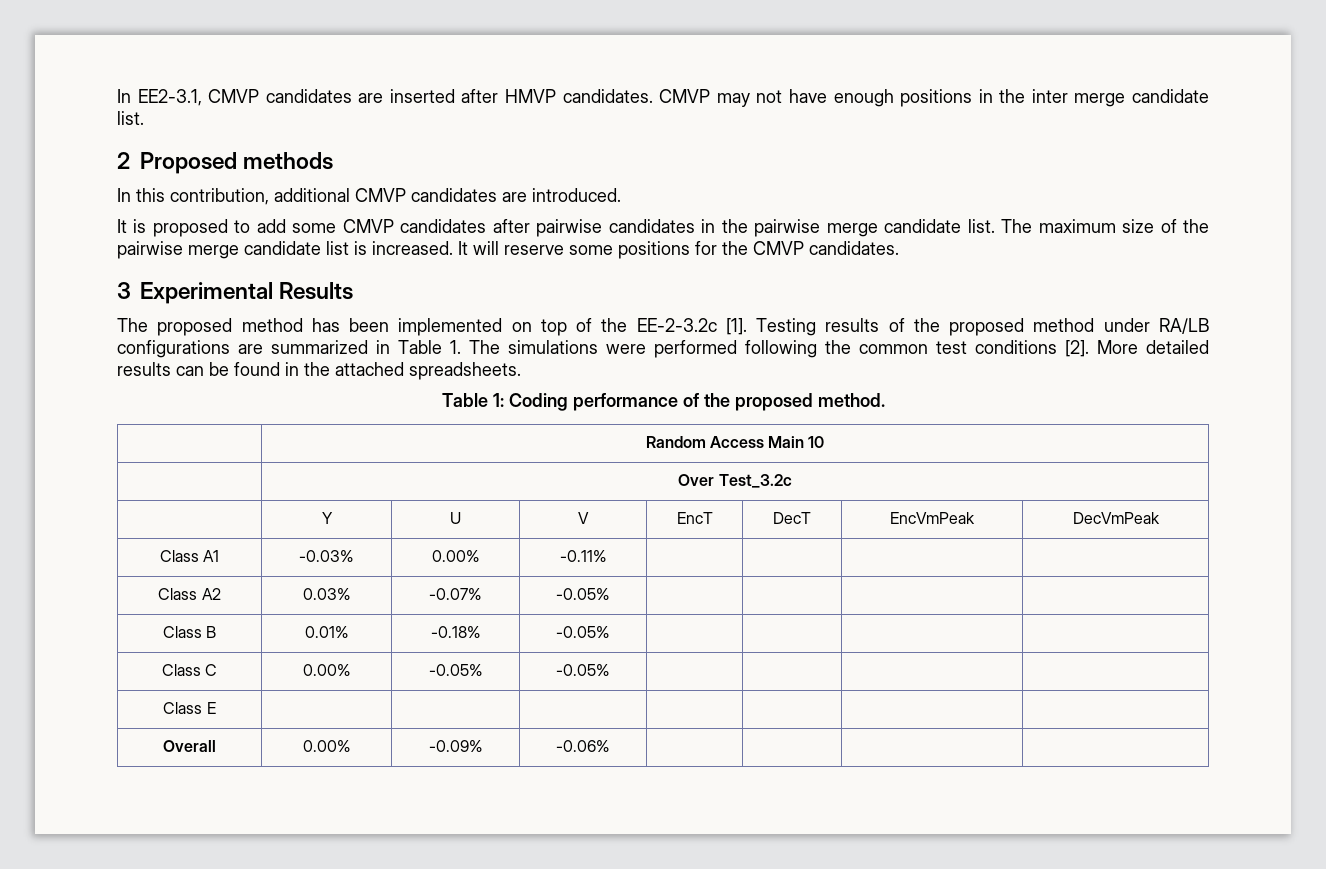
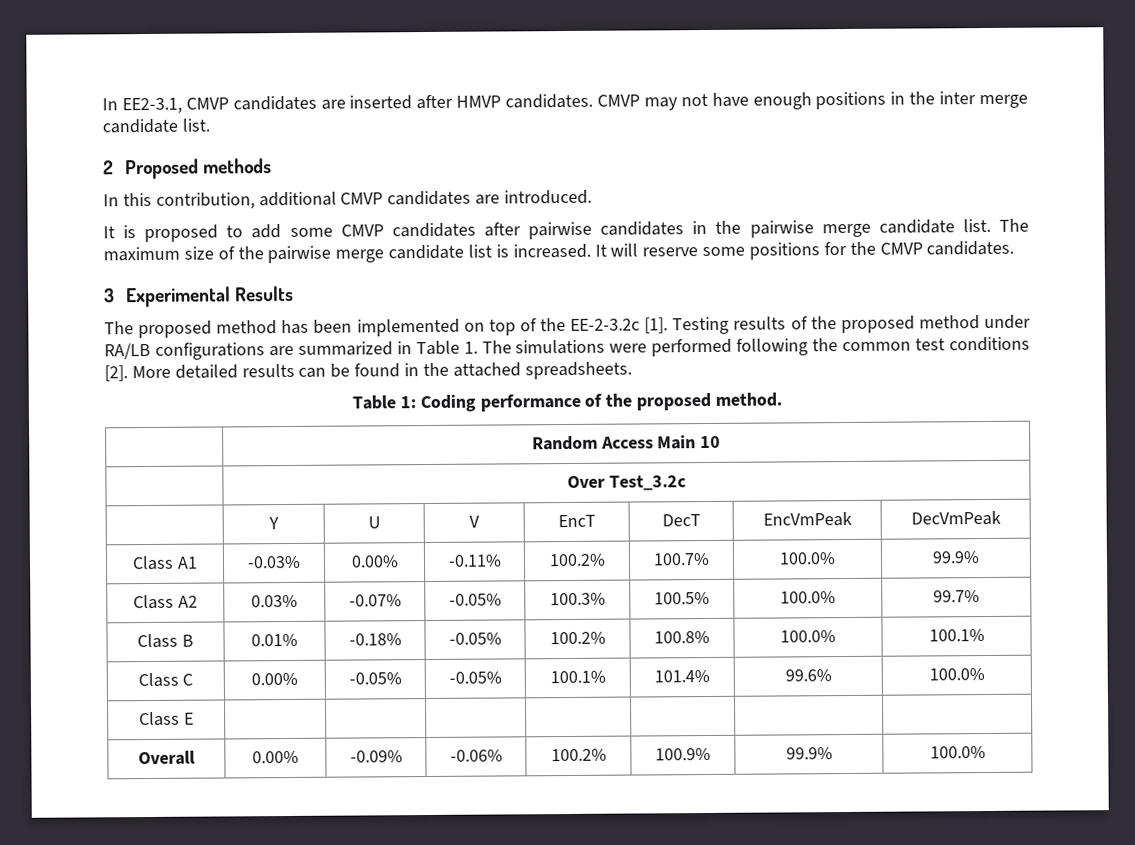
(607, 556) | | | -> [548,553,606,567] [653,552,710,566] [779,552,836,565] [932,551,980,564] 100.2% | 100.7% | 100.0% | 99.9%
(610, 594) | | | -> [549,592,606,606] [654,591,710,605] [780,591,836,604] [933,590,980,603] 100.3% | 100.5% | 100.0% | 99.7%
(610, 632) | | | -> [549,631,606,645] [654,630,710,644] [780,630,836,643] [928,629,985,642] 100.2% | 100.8% | 100.0% | 100.1%
(610, 670) | | | -> [549,670,606,684] [654,669,710,683] [784,669,832,682] [928,668,985,681] 100.1% | 101.4% | 99.6% | 100.0%
(610, 746) | | | -> [550,748,607,762] [655,747,711,761] [785,747,833,760] [929,746,986,759] 100.2% | 100.9% | 99.9% | 100.0%

